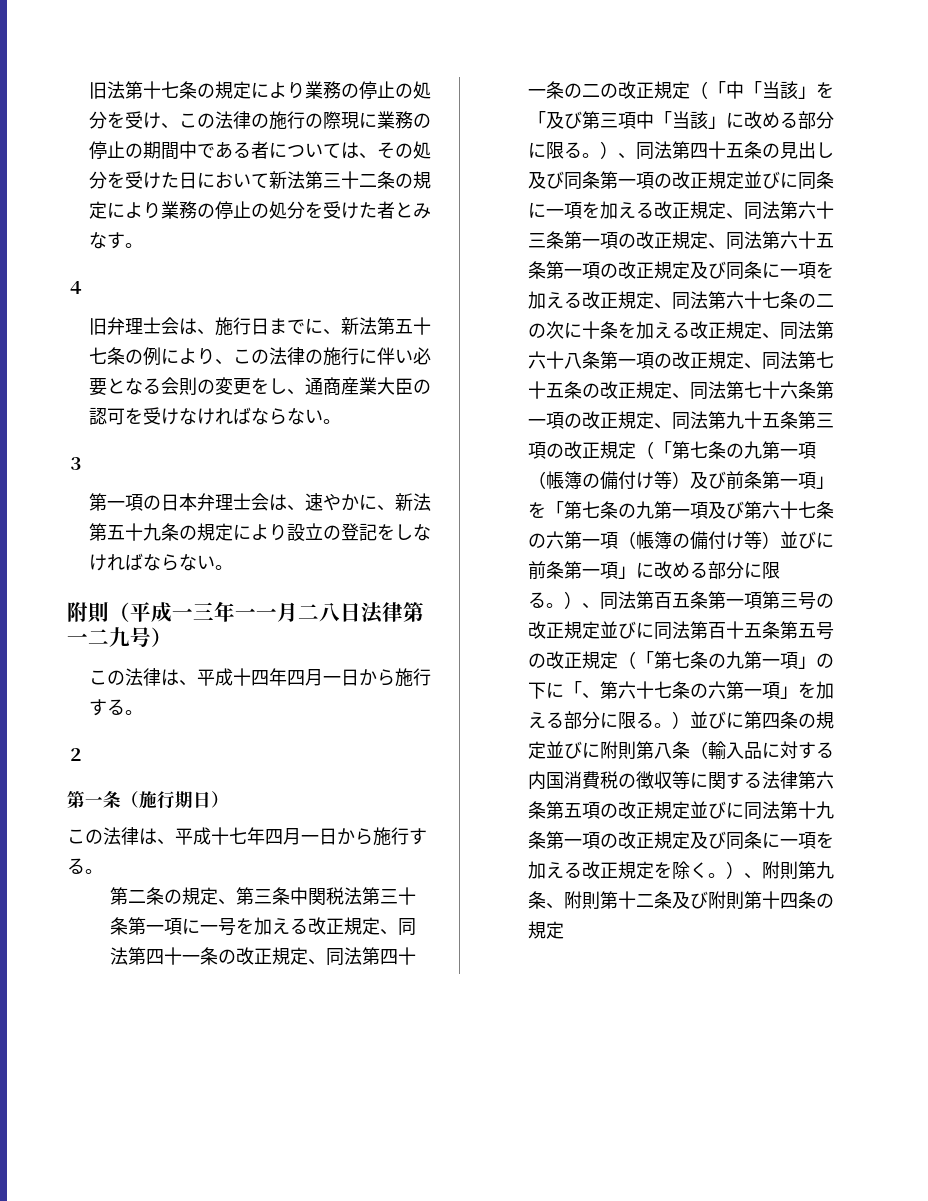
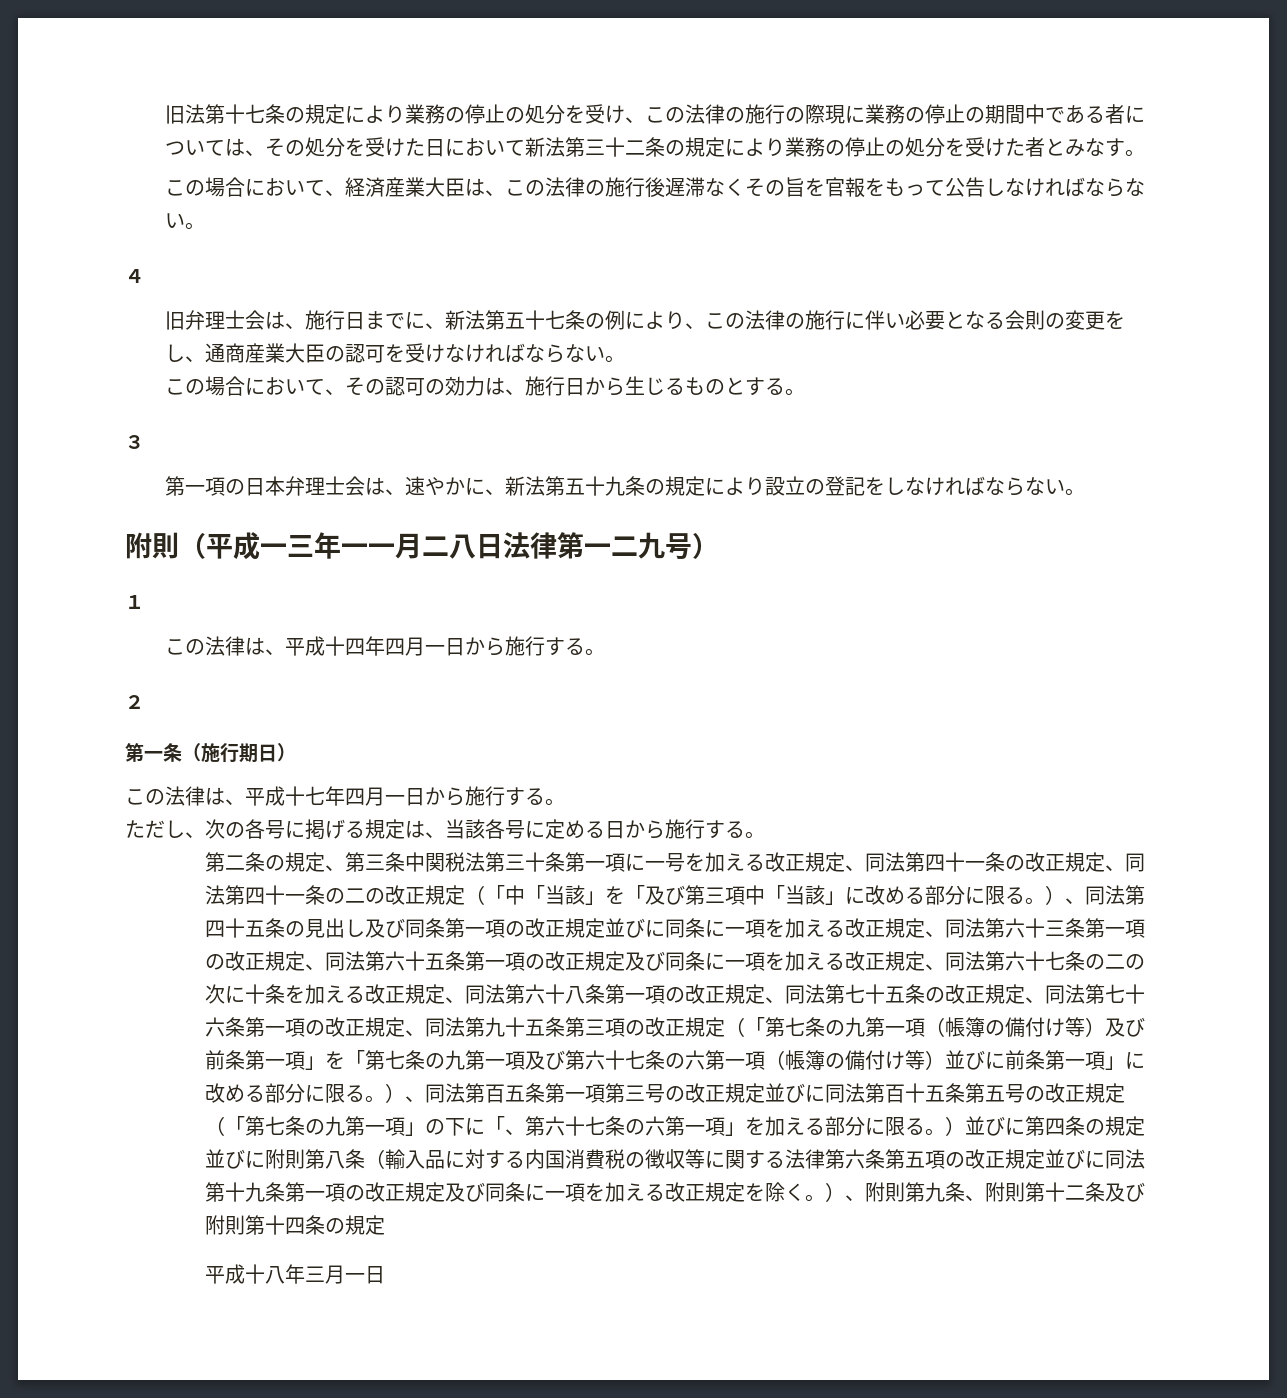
(143, 245) none -> [164,177,1145,198] [164,213,205,230] // この場合において、経済産業大臣は、この法律の施行後遅滞なくその旨を官報をもって公告しなければならない。
(341, 421) none -> [164,376,805,396] // この場合において、その認可の効力は、施行日から生じるものとする。
(172, 637) none -> [125,595,144,609] // １
(103, 871) none -> [125,819,765,840] // ただし、次の各号に掲げる規定は、当該各号に定める日から施行する。
(565, 930) none -> [204,1264,385,1284] // 平成十八年三月一日

